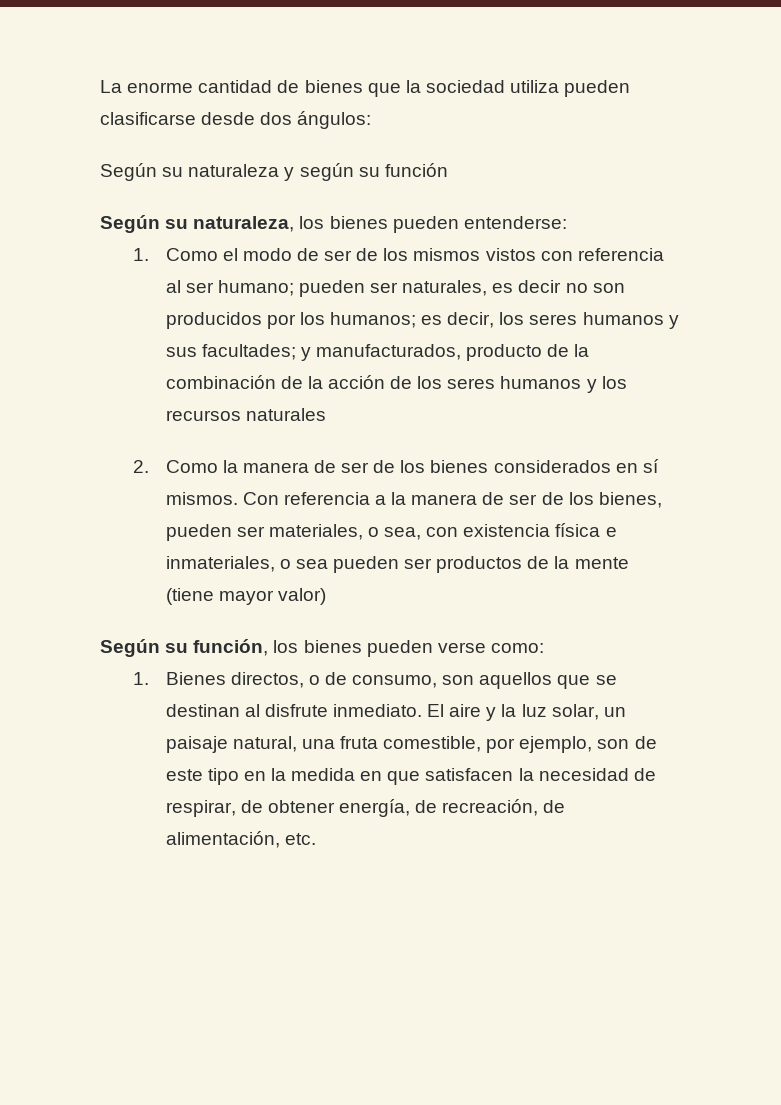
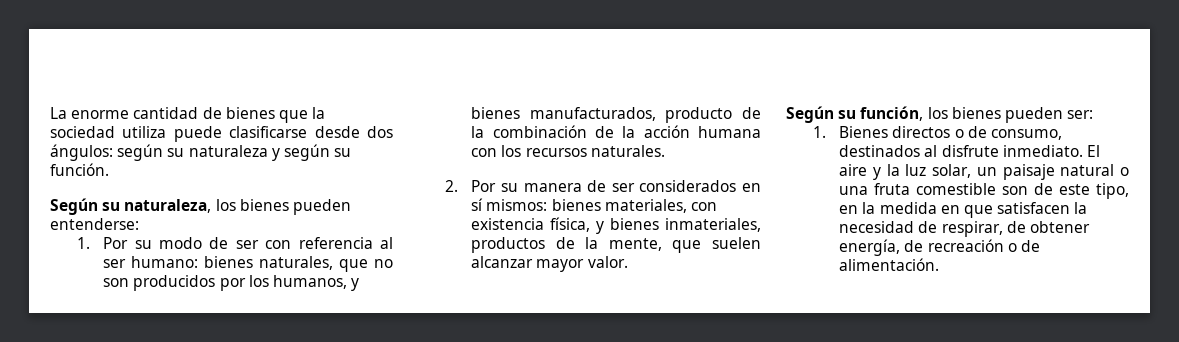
[564,80,631,97] pueden -> [173,126,222,142] puede
[100,163,157,181] // Según -> [117,144,164,161] según
[384,163,448,177] función -> [50,163,109,176] función.
[165,248,238,261] Como el -> [103,237,152,249] Por su
[356,248,664,261] [165,280,562,297] de los mismos vistos con referencia al ser humano; pueden ser naturales, es decir -> [265,237,394,249] [103,256,369,272] con referencia al ser humano: bienes naturales, que
[329,312,679,329] [165,344,311,361] humanos; es decir, los seres humanos y sus facultades; y -> [273,275,360,291] [471,107,521,119] humanos, y bienes
[390,376,597,393] de los seres humanos y -> [698,126,761,138] [471,148,498,157] humana con
[245,408,326,421] naturales -> [590,145,665,157] naturales.
[165,459,659,473] [165,492,662,508] [165,523,617,541] [165,556,629,573] [165,588,326,605] Como la manera de ser de los bienes considerados en sí mismos. Con referencia a la manera de ser de los bienes, pueden ser materiales, o sea, con existencia física e inmateriales, o sea pueden ser productos de la mente (tiene mayor valor) -> [471,180,761,192] [471,198,718,213] [471,217,761,234] [471,237,761,253] [471,256,628,272] Por su manera de ser considerados en sí mismos: bienes materiales, con existencia física, y bienes inmateriales, productos de la mente, que suelen alcanzar mayor valor.
[437,642,544,653] verse como: -> [1067,110,1094,119] ser:
[230,672,304,688] directos, -> [892,126,951,138] directos
[442,672,617,689] [165,704,240,717] son aquellos que se destinan -> [839,145,921,157] destinados
[232,736,593,753] natural, una fruta comestible, por ejemplo, -> [1060,164,1129,176] [839,183,997,195] natural o una fruta comestible
[207,768,239,785] tipo -> [1096,183,1129,199] tipo,
[442,799,566,816] [165,831,316,848] recreación, de alimentación, etc. -> [927,239,1041,252] [839,258,940,271] recreación o de alimentación.

